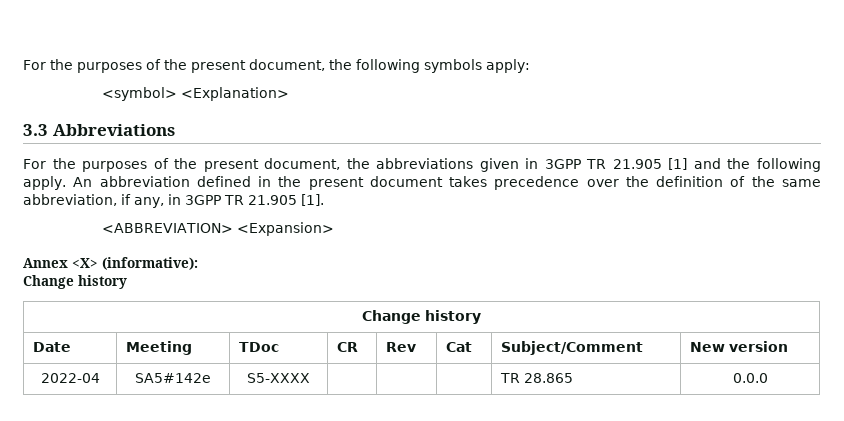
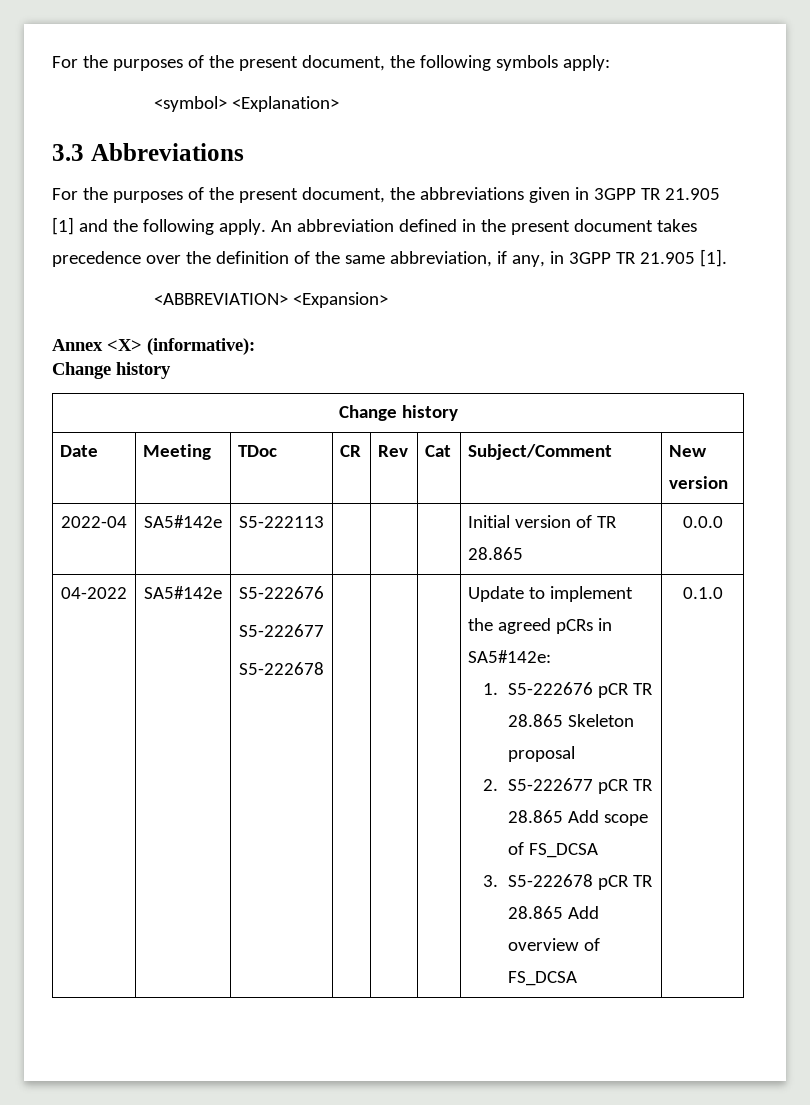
[247,373,310,383] S5-XXXX | | | | -> [239,516,324,528] [468,515,593,528] S5-222113 | | | | Initial version of
(768, 378) none -> [61,587,127,599] [144,586,222,599] [239,586,324,599] [239,624,324,637] [239,662,324,675] [468,586,634,602] [468,618,613,634] [468,650,552,663] [483,682,653,698] [507,714,634,727] [507,746,575,762] [483,778,653,794] [507,810,648,826] [507,842,598,858] [483,874,653,890] [507,906,599,919] [507,938,600,951] [507,971,577,986] [682,587,723,599] // 04-2022 | SA5#142e | S5-222676 // S5-222677 // S5-222678 | | | | Update to implement the agreed pCRs in SA5#142e: // 1. S5-222676 pCR TR 28.865 Skeleton proposal // 2. S5-222677 pCR TR 28.865 Add scope of FS_DCSA // 3. S5-222678 pCR TR 28.865 Add overview of FS_DCSA | 0.1.0

